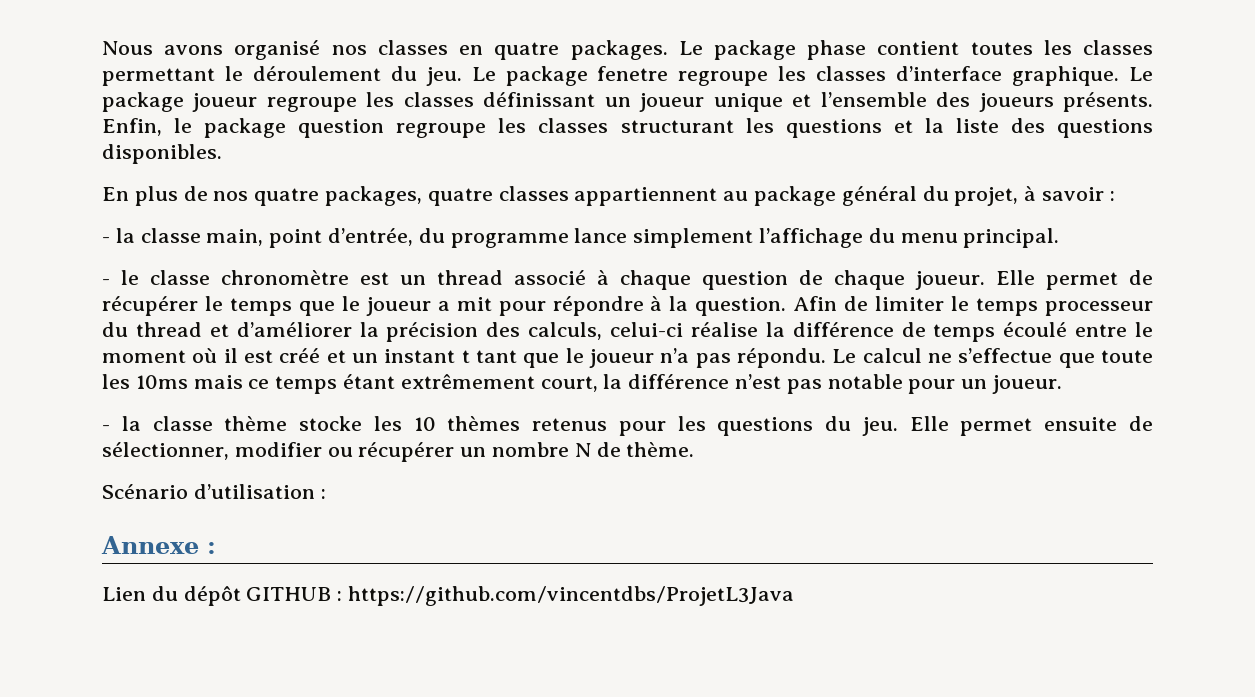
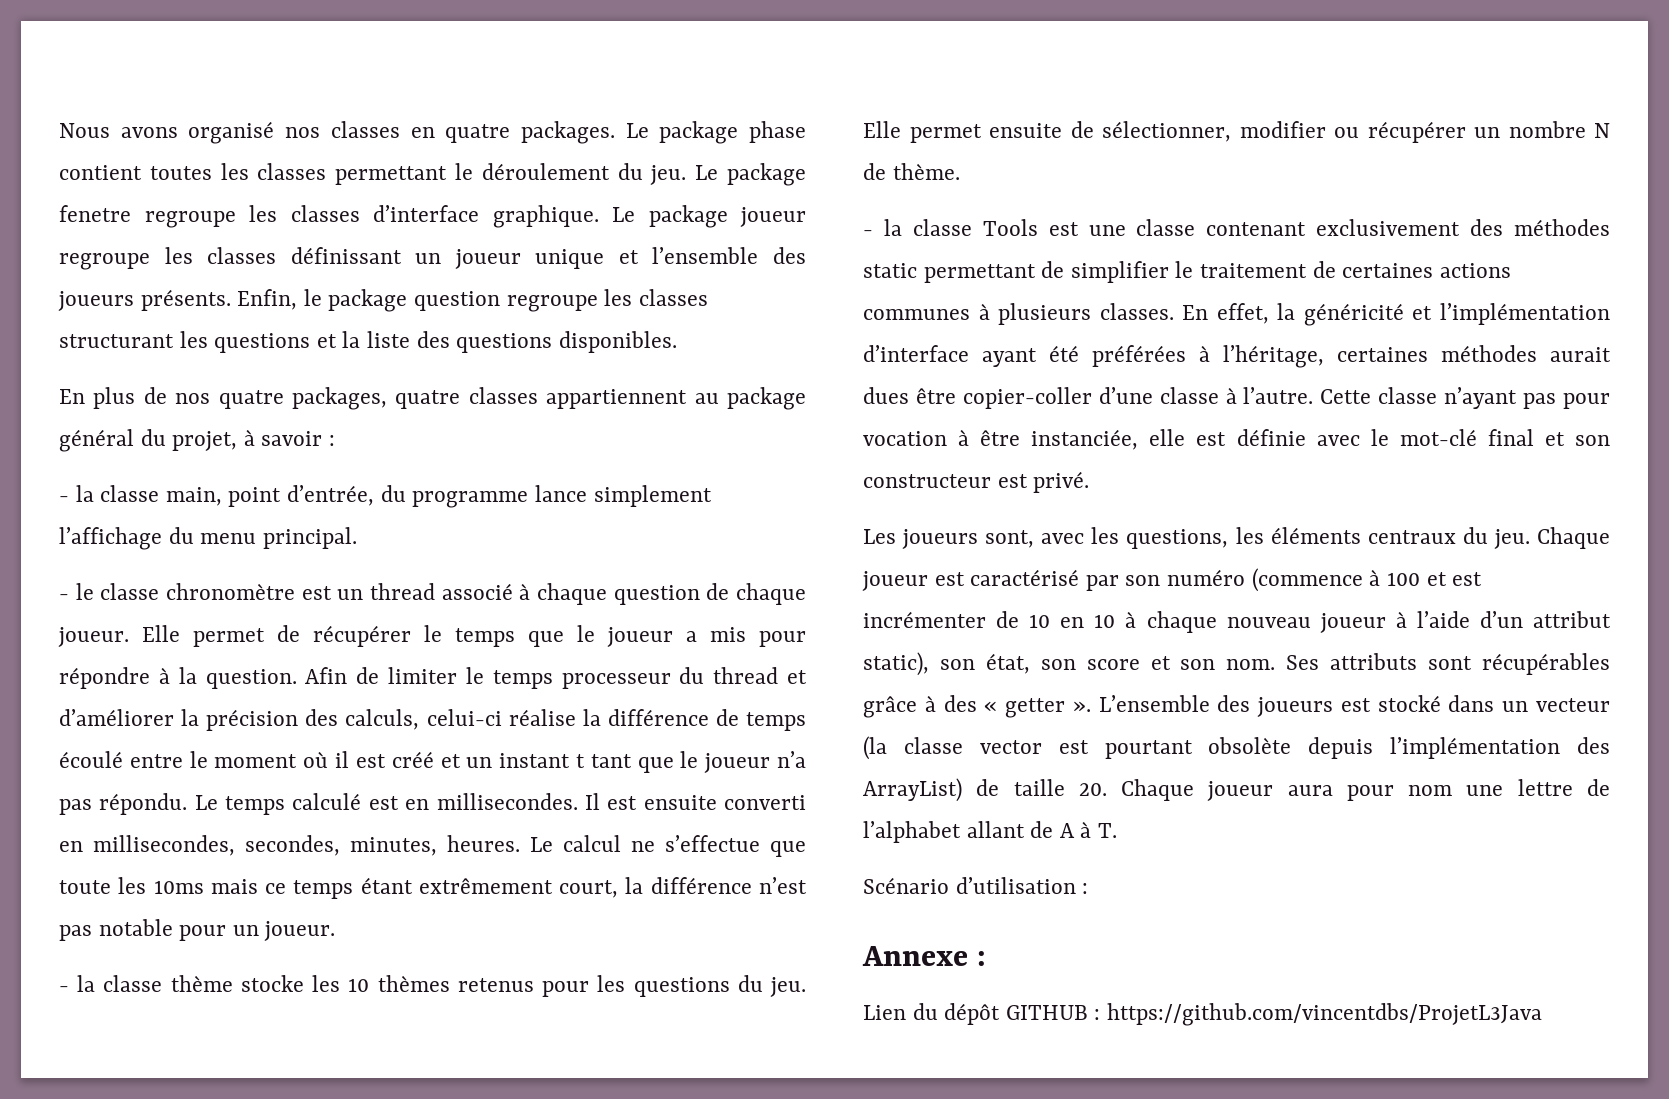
[456,297,492,311] mit -> [710,627,746,642] mis
(857, 356) none -> [225,793,807,815] [59,835,553,856] temps calculé est en millisecondes. Il est ensuite converti en millisecondes, secondes, minutes, heures. Le
(695, 449) none -> [863,219,1610,236] [863,261,1511,283] [863,303,1610,326] [863,345,1611,368] [863,387,1610,409] [863,429,1610,450] [863,471,1090,493] [863,527,1610,549] [862,568,1483,592] [863,611,1611,633] [863,652,1610,676] [863,695,1610,718] [863,736,1610,760] [863,778,1610,802] [863,821,1118,843] // - la classe Tools est une classe contenant exclusivement des méthodes static permettant de simplifier le traitement de certaines actions communes à plusieurs classes. En effet, la généricité et l’implémentation d’interface ayant été préférées à l’héritage, certaines méthodes aurait dues être copier-coller d’une classe à l’autre. Cette classe n’ayant pas pour vocation à être instanciée, elle est définie avec le mot-clé final et son constructeur est privé. // Les joueurs sont, avec les questions, les éléments centraux du jeu. Chaque joueur est caractérisé par son numéro (commence à 100 et est incrémenter de 10 en 10 à chaque nouveau joueur à l’aide d’un attribut static), son état, son score et son nom. Ses attributs sont récupérables grâce à des « getter ». L’ensemble des joueurs est stocké dans un vecteur (la classe vector est pourtant obsolète depuis l’implémentation des ArrayList) de taille 20. Chaque joueur aura pour nom une lettre de l’alphabet allant de A à T.

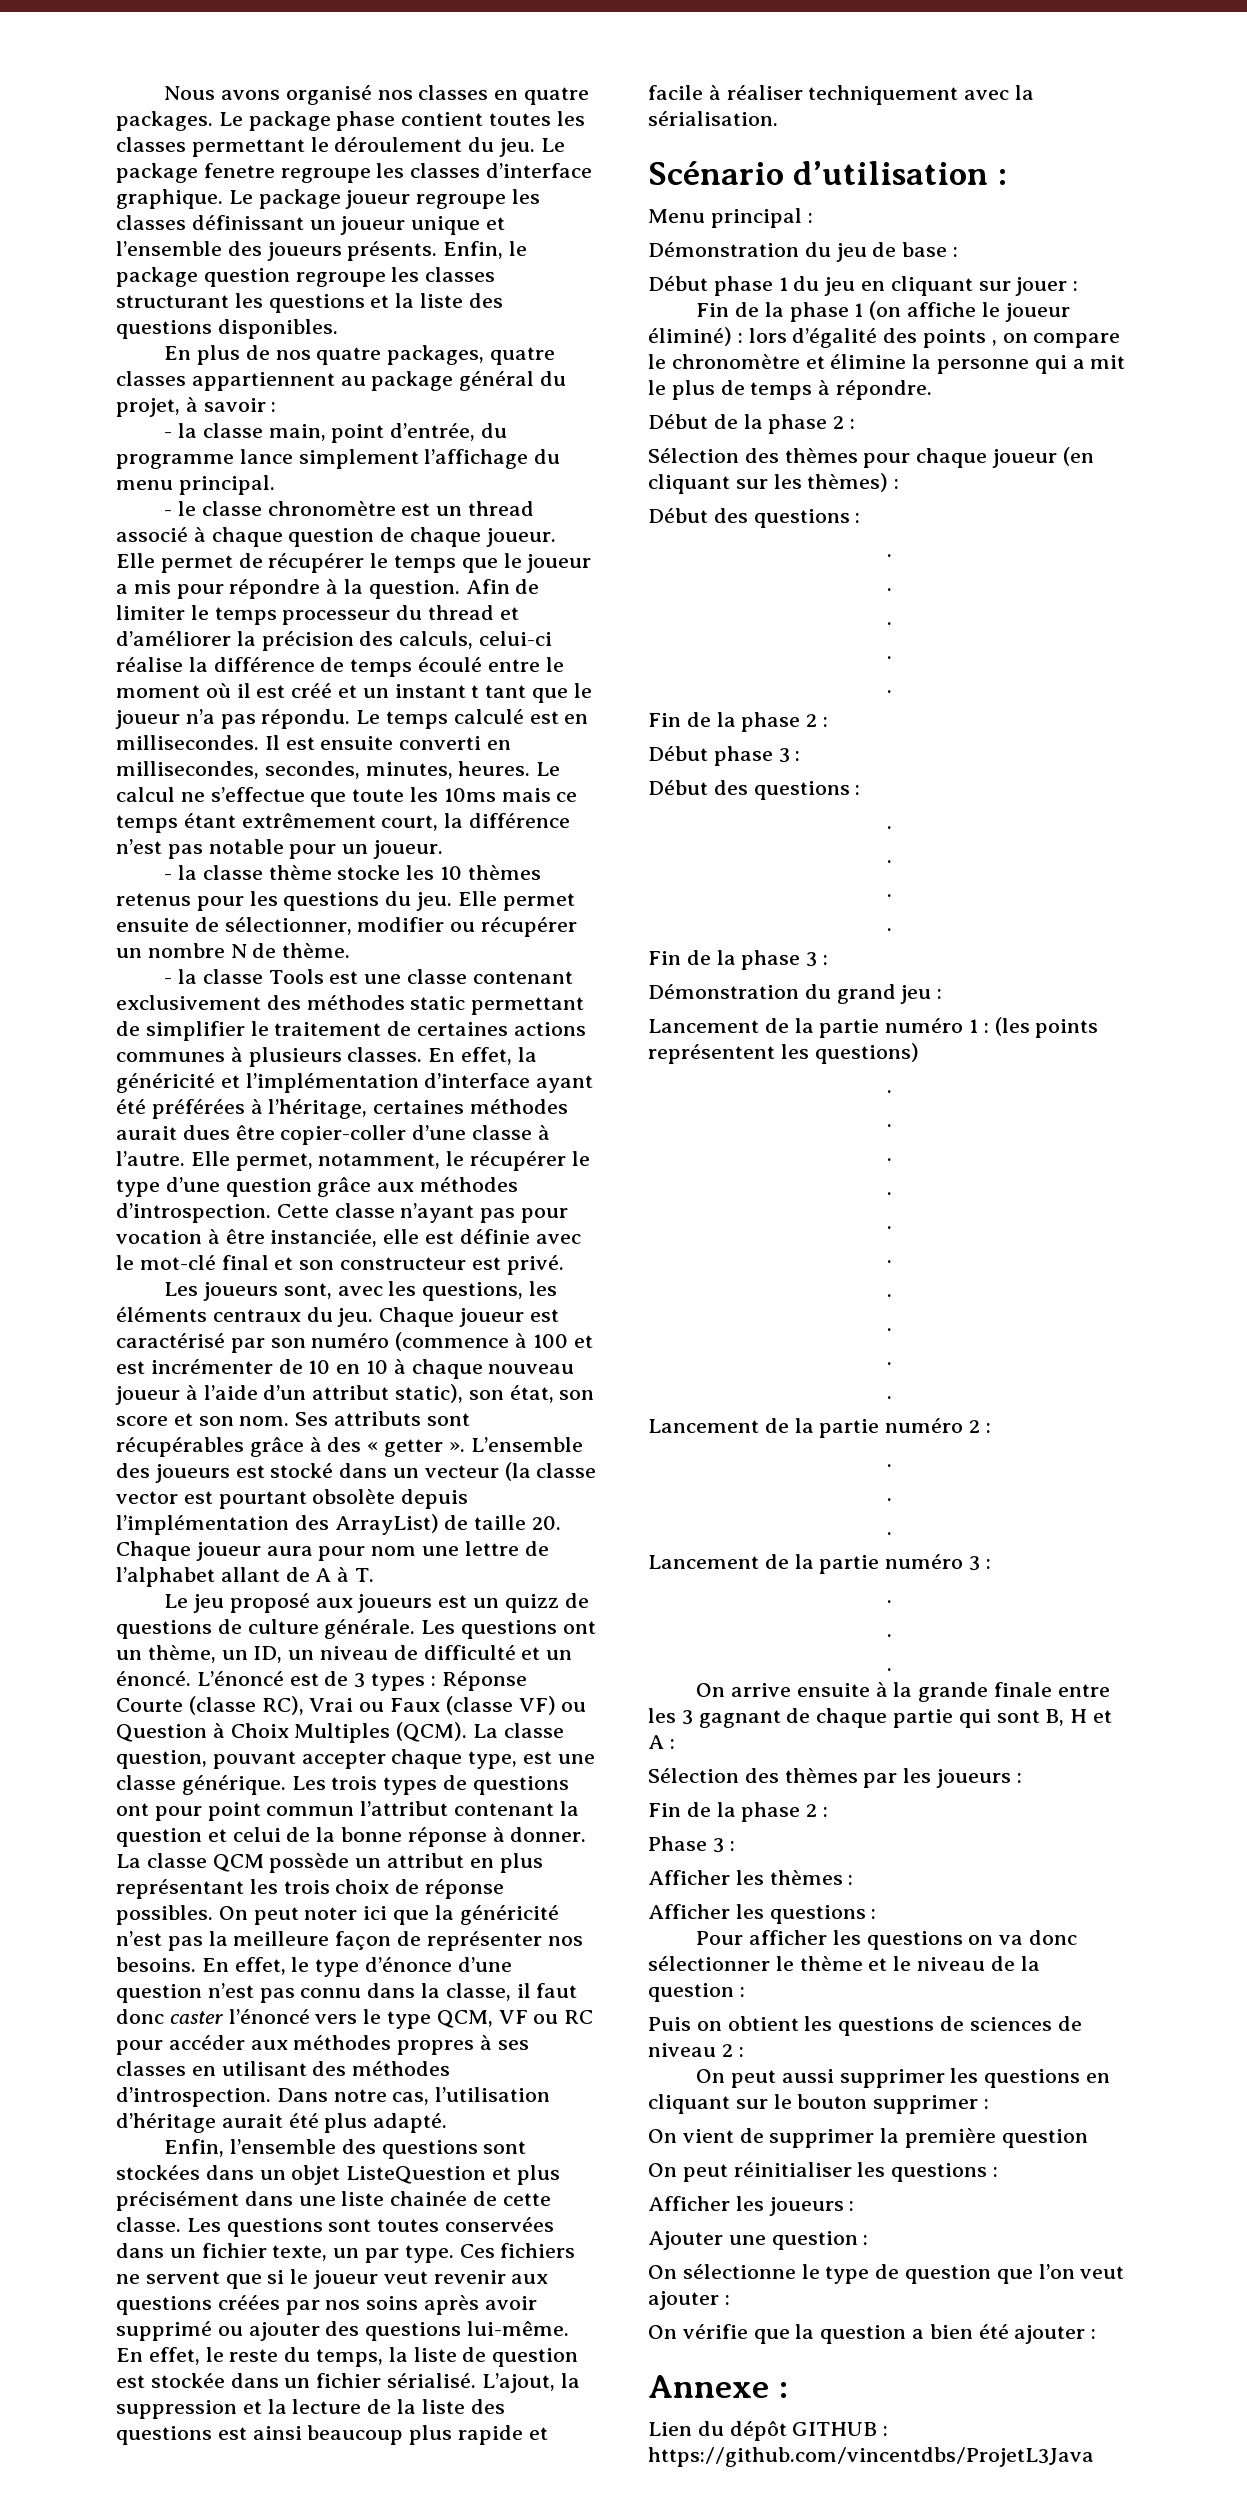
(1314, 395) none -> [190,1151,590,1171] [116,1177,519,1197] [116,1203,271,1223] Elle permet, notamment, le récupérer le type d’une question grâce aux méthodes d’introspection.
[863,877,1076,894] Scénario d’utilisation -> [164,1593,589,1613] [116,1619,596,1639] [116,1645,573,1663] [116,1671,527,1691] [116,1696,587,1715] [116,1722,564,1743] [116,1749,595,1769] [116,1775,569,1795] [116,1801,579,1821] [116,1827,587,1847] [116,1853,543,1873] [116,1879,505,1899] [116,1905,559,1925] [116,1931,583,1951] [116,1957,512,1977] [116,1983,578,2003] [116,2009,594,2029] [116,2035,529,2055] [116,2061,451,2076] [116,2087,551,2107] [116,2113,448,2133] [164,2139,527,2159] [116,2165,560,2185] [116,2191,551,2211] [116,2217,555,2237] [116,2243,576,2263] [116,2269,549,2289] [116,2295,537,2315] [116,2321,570,2341] [116,2347,579,2367] [116,2373,580,2393] [116,2399,505,2419] [116,2425,548,2445] [648,85,1035,105] [648,111,778,126] [648,161,1008,185] [648,208,813,228] [648,242,959,262] [648,276,1079,296] [696,301,1070,322] [648,327,1121,348] [648,354,1126,374] [648,380,933,400] [648,414,856,434] [648,447,1094,468] [648,473,900,494] [648,508,861,528] [887,554,892,557] [887,588,892,591] [887,622,892,625] [887,656,892,659] [887,690,892,693] [648,712,829,732] [648,746,801,766] [648,780,861,800] [887,826,892,829] [887,860,892,863] [887,894,892,897] [887,928,892,931] [648,950,829,970] [648,984,943,1004] [648,1017,1099,1038] [648,1043,919,1064] [887,1090,892,1093] [887,1124,892,1127] [887,1158,892,1161] [887,1192,892,1195] [887,1226,892,1229] [887,1260,892,1263] [887,1294,892,1297] [887,1328,892,1331] [887,1362,892,1365] [887,1396,892,1399] [648,1418,991,1438] [887,1464,892,1467] [887,1498,892,1501] [887,1532,892,1535] [648,1554,991,1574] [887,1600,892,1603] [887,1634,892,1637] [887,1668,892,1671] [696,1682,1110,1702] [648,1708,1113,1728] [648,1735,675,1749] [648,1768,1022,1788] [648,1802,829,1822] [648,1836,735,1853] [648,1870,854,1885] [648,1904,877,1924] [696,1930,1078,1950] [648,1956,1040,1971] [648,1983,745,2002] [648,2016,1082,2036] [648,2043,744,2057] [696,2068,1111,2088] [648,2094,990,2114] [648,2128,1088,2148] [648,2162,999,2182] [648,2196,855,2216] [648,2231,869,2250] [648,2264,1125,2284] [648,2291,730,2310] [648,2324,1086,2344] Le jeu proposé aux joueurs est un quizz de questions de culture générale. Les questions ont un thème, un ID, un niveau de difficulté et un énoncé. L’énoncé est de 3 types : Réponse Courte (classe RC), Vrai ou Faux (classe VF) ou Question à Choix Multiples (QCM). La classe question, pouvant accepter chaque type, est une classe générique. Les trois types de questions ont pour point commun l’attribut contenant la question et celui de la bonne réponse à donner. La classe QCM possède un attribut en plus représentant les trois choix de réponse possibles. On peut noter ici que la généricité n’est pas la meilleure façon de représenter nos besoins. En effet, le type d’énonce d’une question n’est pas connu dans la classe, il faut donc caster l’énoncé vers le type QCM, VF ou RC pour accéder aux méthodes propres à ses classes en utilisant des méthodes d’introspection. Dans notre cas, l’utilisation d’héritage aurait été plus adapté. // Enfin, l’ensemble des questions sont stockées dans un objet ListeQuestion et plus précisément dans une liste chainée de cette classe. Les questions sont toutes conservées dans un fichier texte, un par type. Ces fichiers ne servent que si le joueur veut revenir aux questions créées par nos soins après avoir supprimé ou ajouter des questions lui-même. En effet, le reste du temps, la liste de question est stockée dans un fichier sérialisé. L’ajout, la suppression et la lecture de la liste des questions est ainsi beaucoup plus rapide et facile à réaliser techniquement avec la sérialisation. // Scénario d’utilisation : // Menu principal : // Démonstration du jeu de base : // Début phase 1 du jeu en cliquant sur jouer : // Fin de la phase 1 (on affiche le joueur éliminé) : lors d’égalité des points , on compare le chronomètre et élimine la personne qui a mit le plus de temps à répondre. // Début de la phase 2 : // Sélection des thèmes pour chaque joueur (en cliquant sur les thèmes) : // Début des questions : // . // . // . // . // . // Fin de la phase 2 : // Début phase 3 : // Début des questions : // . // . // . // . // Fin de la phase 3 : // Démonstration du grand jeu : // Lancement de la partie numéro 1 : (les points représentent les questions) // . // . // . // . // . // . // . // . // . // . // Lancement de la partie numéro 2 : // . // . // . // Lancement de la partie numéro 3 : // . // . // . // On arrive ensuite à la grande finale entre les 3 gagnant de chaque partie qui sont B, H et A : // Sélection des thèmes par les joueurs : // Fin de la phase 2 : // Phase 3 : // Afficher les thèmes : // Afficher les questions : // Pour afficher les questions on va donc sélectionner le thème et le niveau de la question : // Puis on obtient les questions de sciences de niveau 2 : // On peut aussi supprimer les questions en cliquant sur le bouton supprimer : // On vient de supprimer la première question // On peut réinitialiser les questions : // Afficher les joueurs : // Ajouter une question : // On sélectionne le type de question que l’on veut ajouter : // On vérifie que la question a bien été ajouter

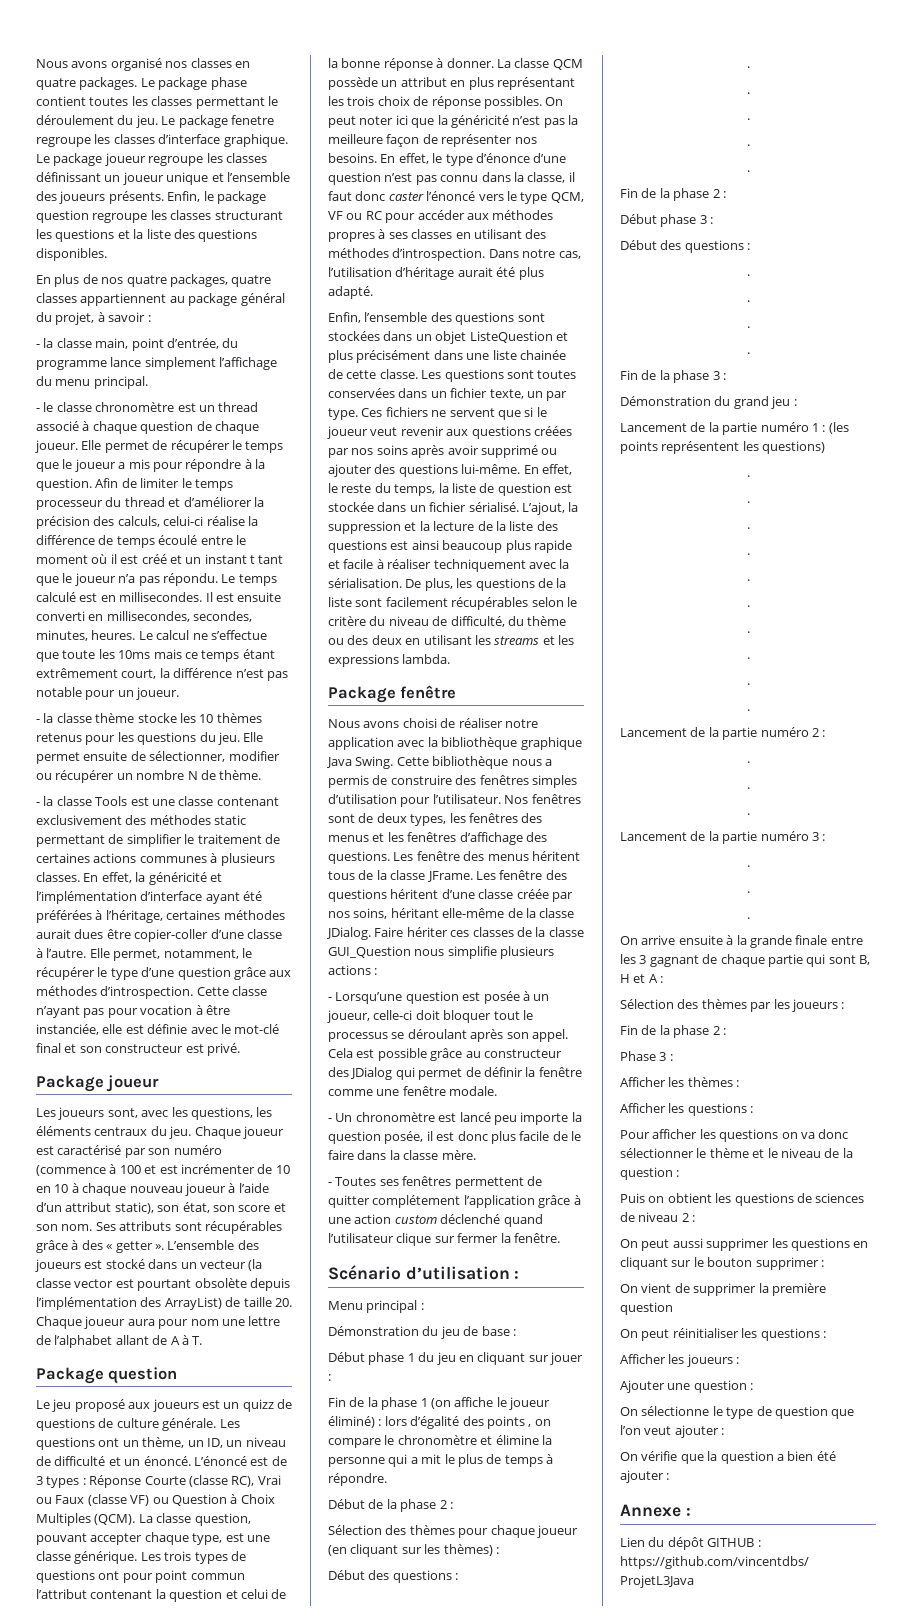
(564, 1265) none -> [36,1075,160,1092] // Package joueur
(375, 1575) none -> [36,1367,178,1384] // Package question
(778, 118) none -> [405,578,567,591] [328,597,577,610] [328,616,567,627] [328,635,574,645] [328,654,451,667] [328,685,457,703] [328,718,538,728] [328,737,582,750] [326,756,552,769] [328,775,577,788] [328,794,581,807] [328,813,543,826] [328,832,547,845] [328,851,580,864] [328,870,567,882] [328,889,573,902] [328,908,575,919] [326,927,584,940] [328,946,555,959] [328,965,378,975] [328,991,550,1004] [327,1010,533,1023] [328,1029,568,1042] [328,1048,562,1061] [328,1067,582,1080] [328,1086,498,1096] [328,1112,582,1125] [328,1131,581,1144] [328,1150,476,1160] [328,1176,542,1189] [328,1195,581,1208] [328,1214,543,1227] [328,1233,560,1246] De plus, les questions de la liste sont facilement récupérables selon le critère du niveau de difficulté, du thème ou des deux en utilisant les streams et les expressions lambda. // Package fenêtre // Nous avons choisi de réaliser notre application avec la bibliothèque graphique Java Swing. Cette bibliothèque nous a permis de construire des fenêtres simples d’utilisation pour l’utilisateur. Nos fenêtres sont de deux types, les fenêtres des menus et les fenêtres d’affichage des questions. Les fenêtre des menus héritent tous de la classe JFrame. Les fenêtre des questions héritent d’une classe créée par nos soins, héritant elle-même de la classe JDialog. Faire hériter ces classes de la classe GUI_Question nous simplifie plusieurs actions : // - Lorsqu’une question est posée à un joueur, celle-ci doit bloquer tout le processus se déroulant après son appel. Cela est possible grâce au constructeur des JDialog qui permet de définir la fenêtre comme une fenêtre modale. // - Un chronomètre est lancé peu importe la question posée, il est donc plus facile de le faire dans la classe mère. // - Toutes ses fenêtres permettent de quitter complétement l’application grâce à une action custom déclenché quand l’utilisateur clique sur fermer la fenêtre.

